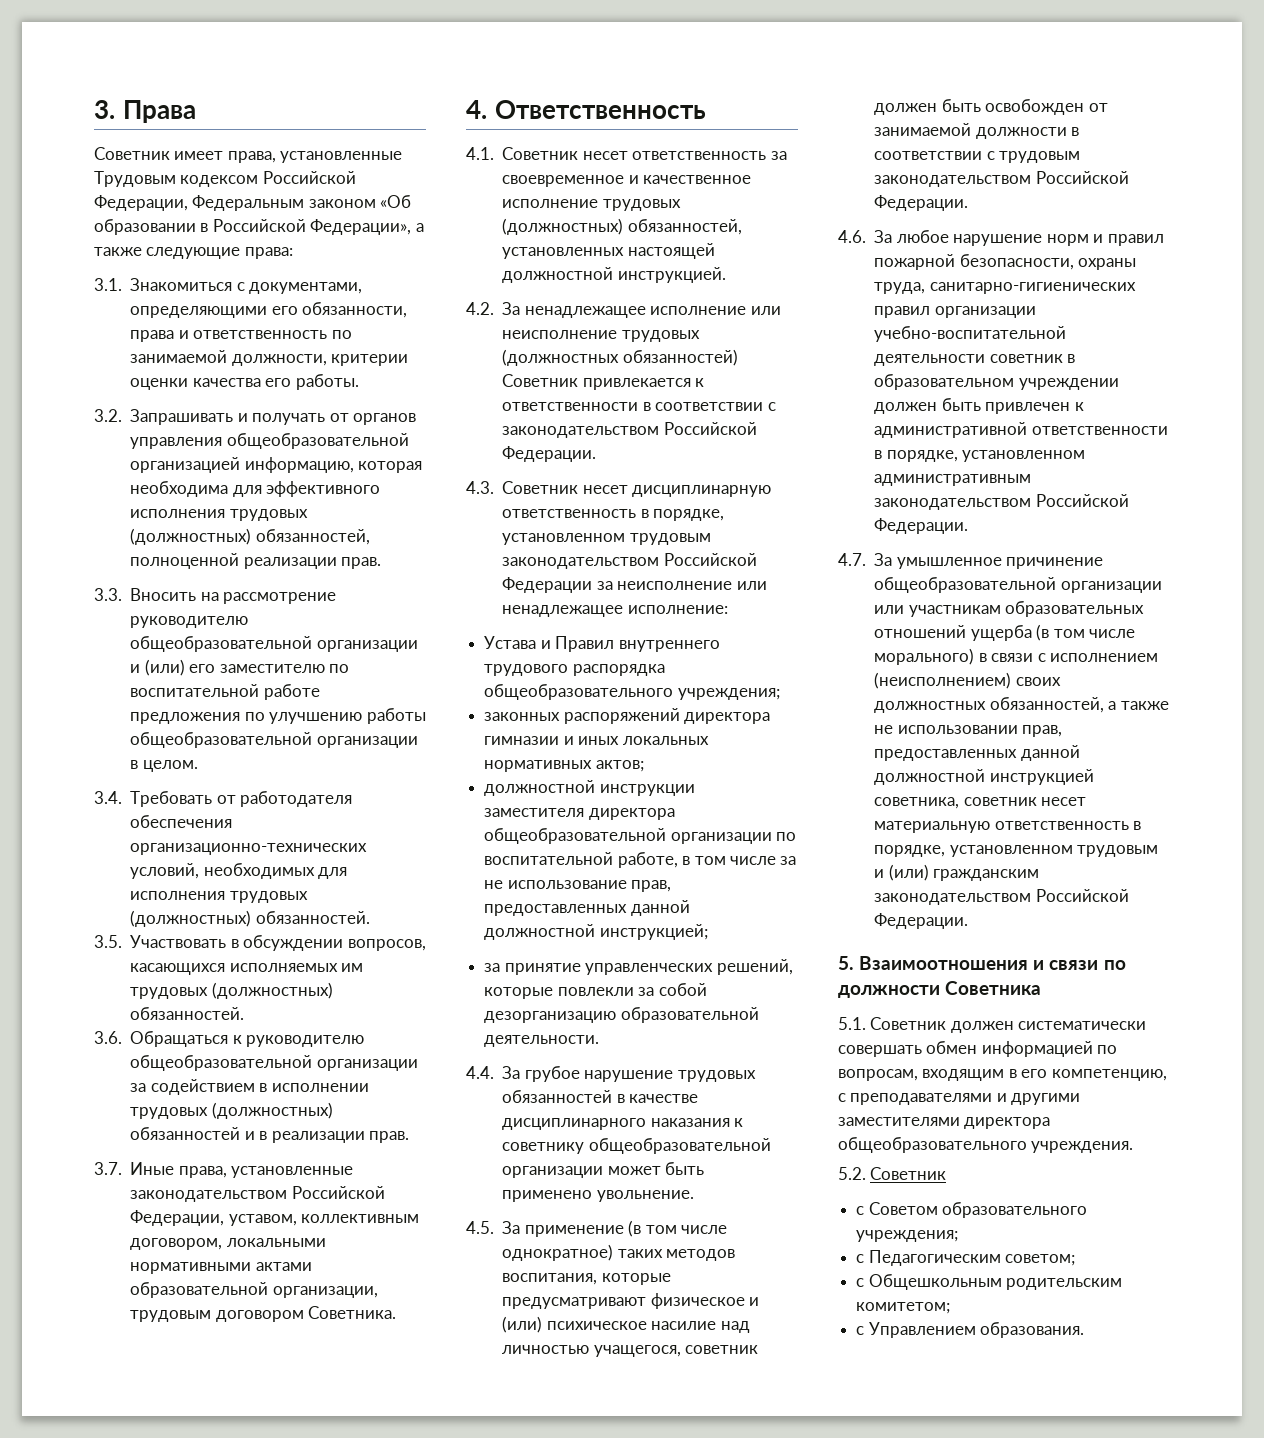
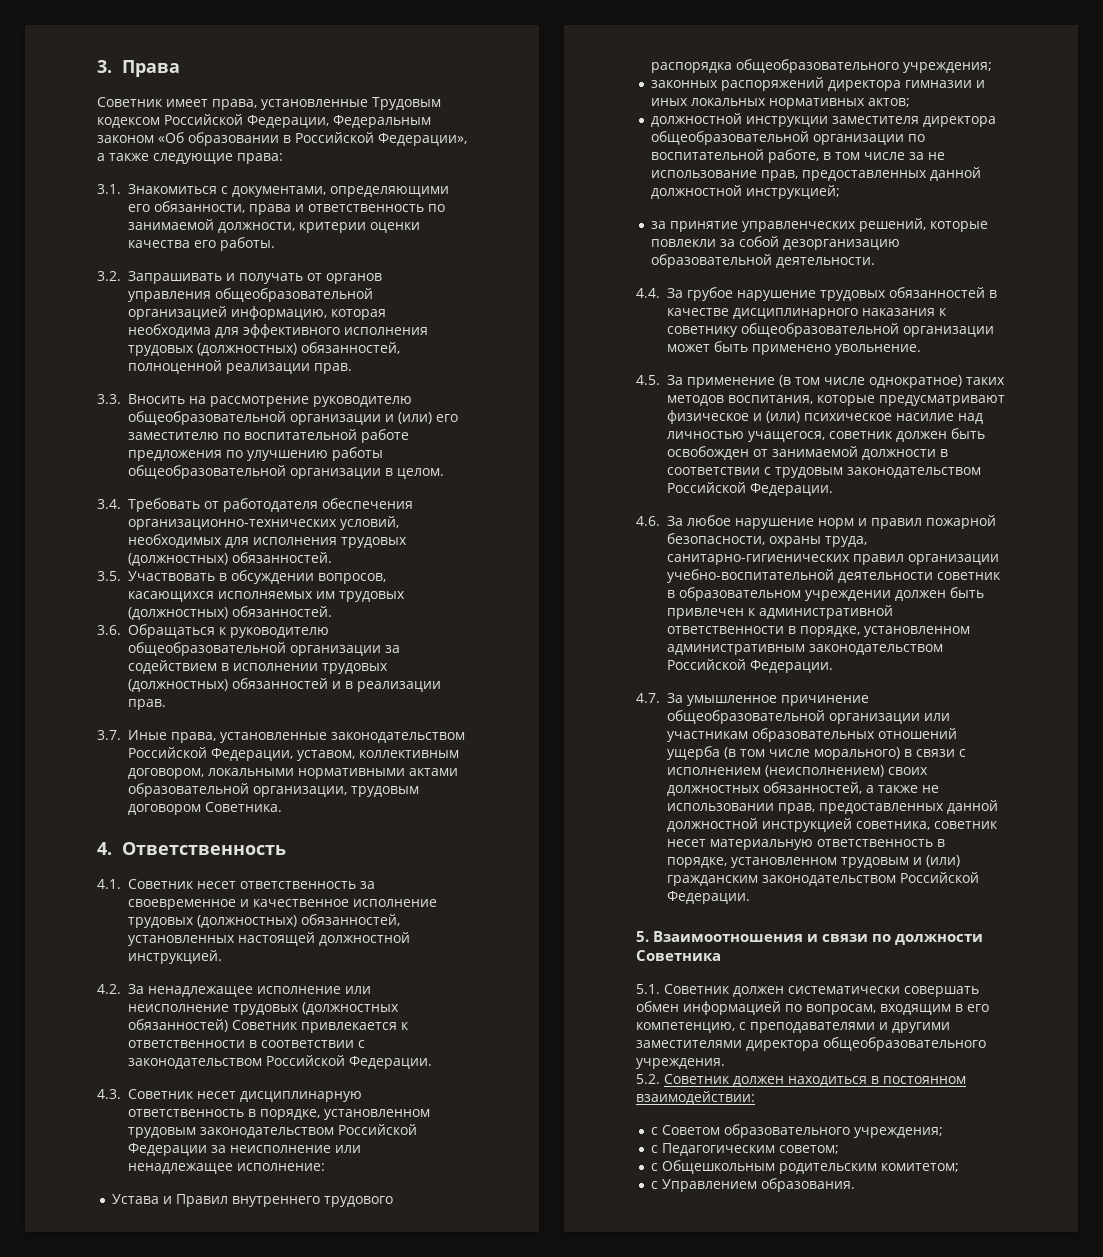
(947, 1173) none -> [733,1076,966,1087] [636,1091,755,1105] должен находиться в постоянном взаимодействии:

